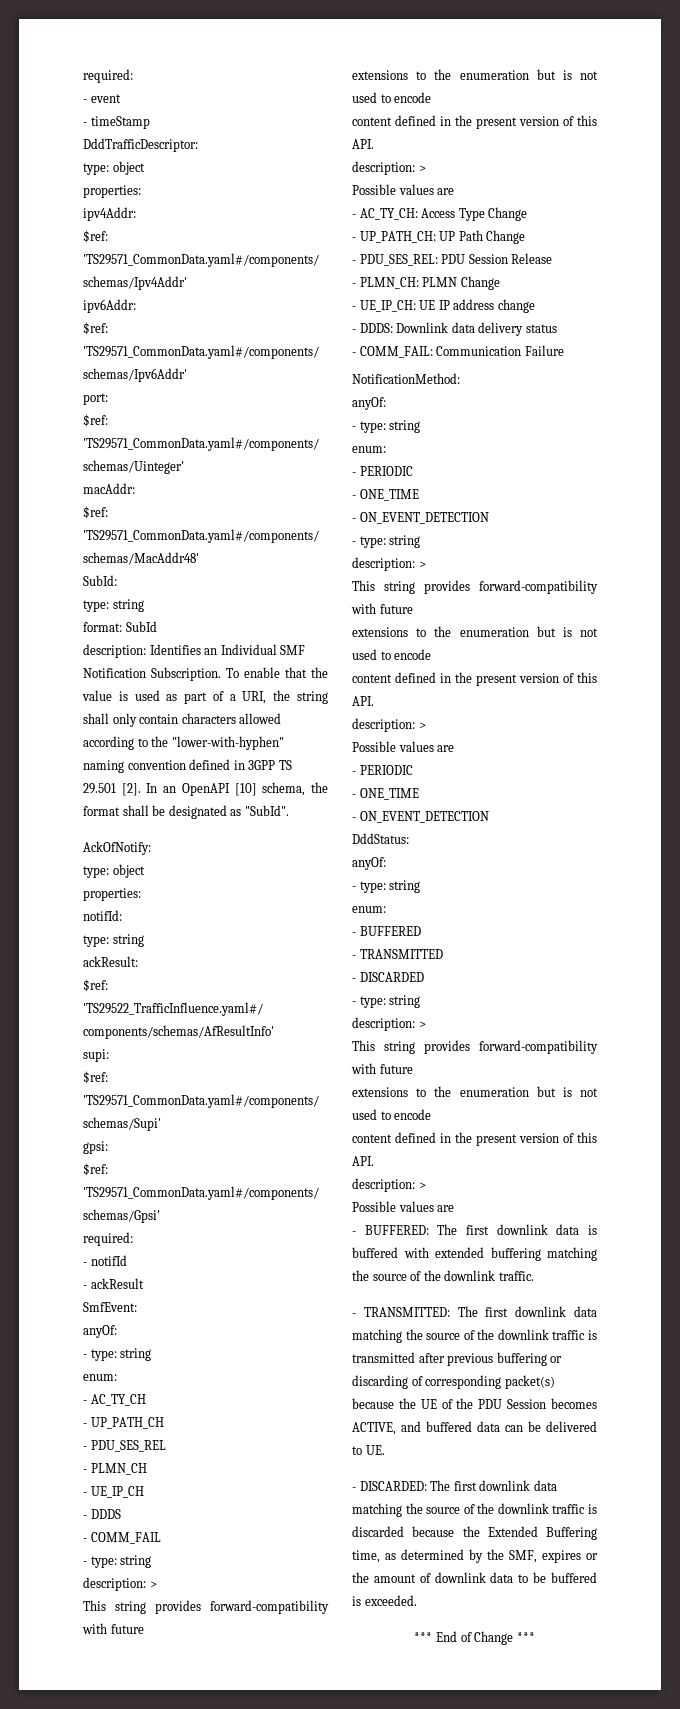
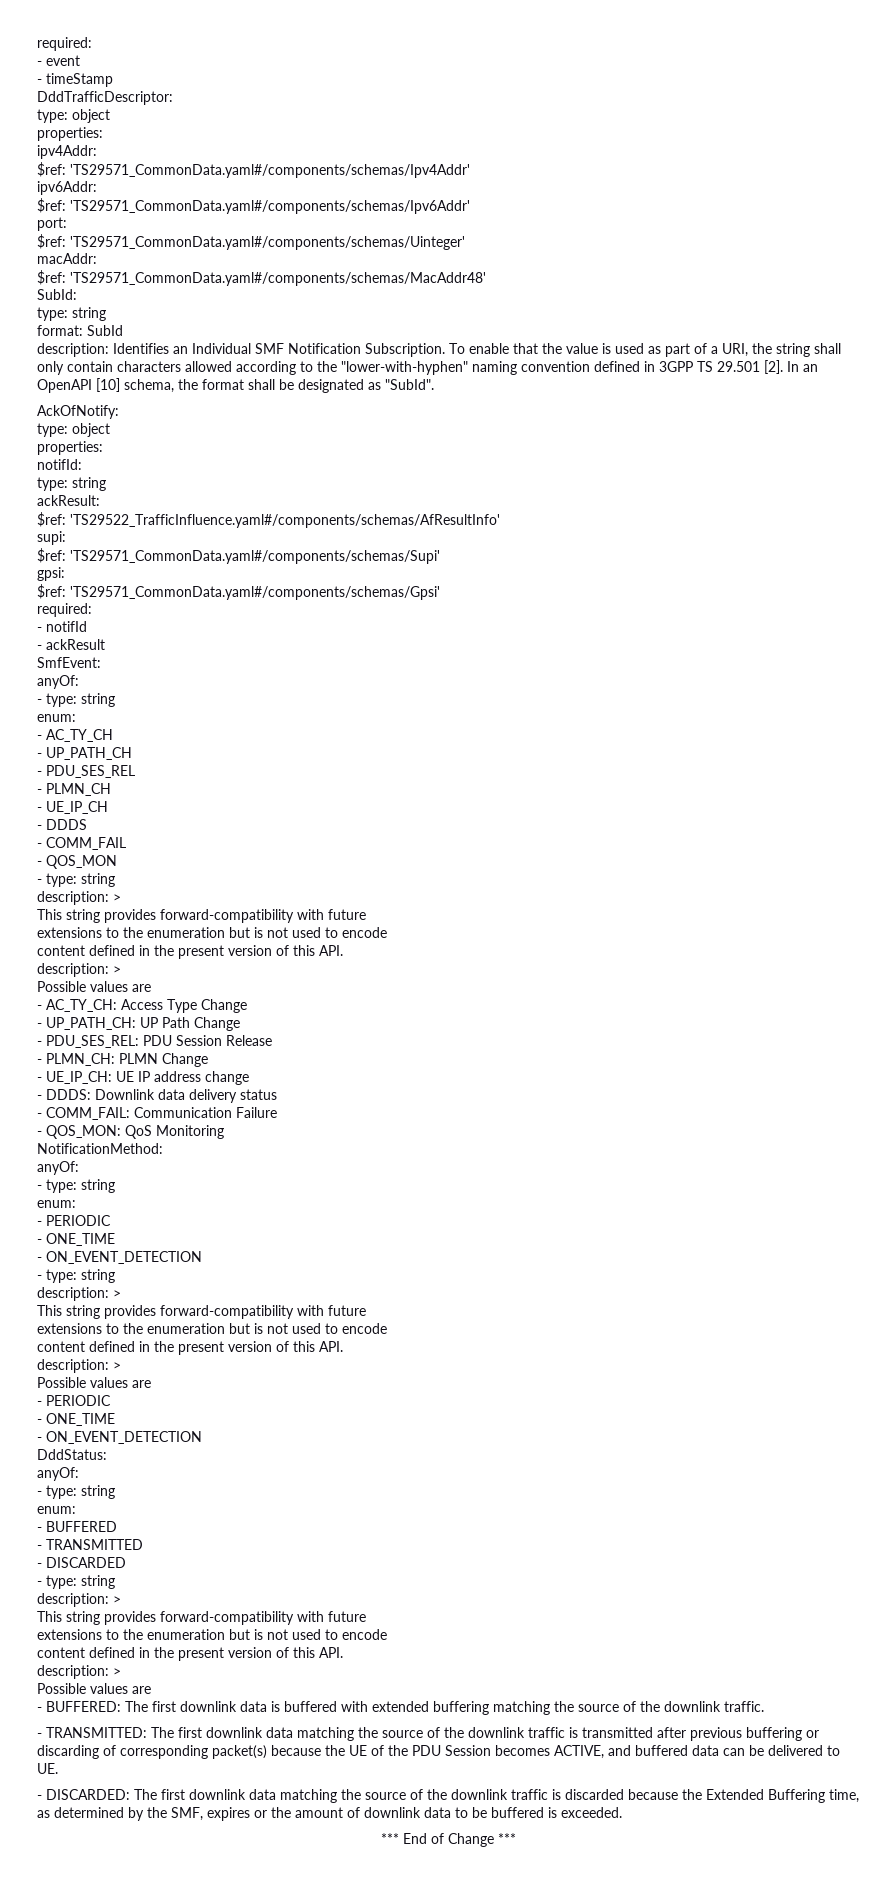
(161, 1538) none -> [37,855,117,869] // - QOS_MON
(564, 350) none -> [37,1125,224,1139] // - QOS_MON: QoS Monitoring

